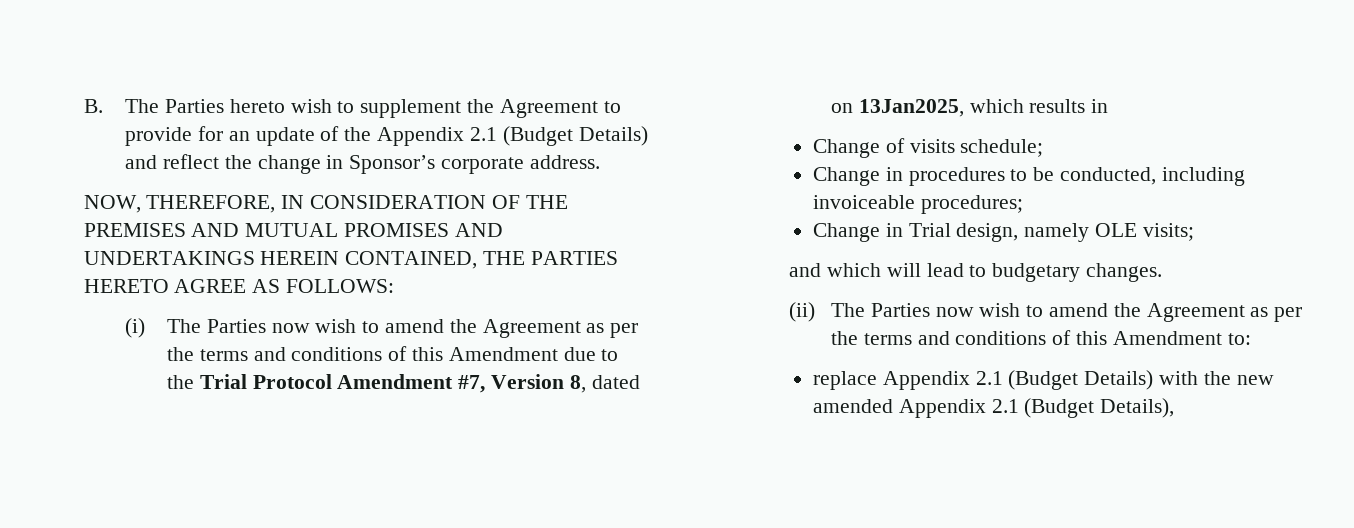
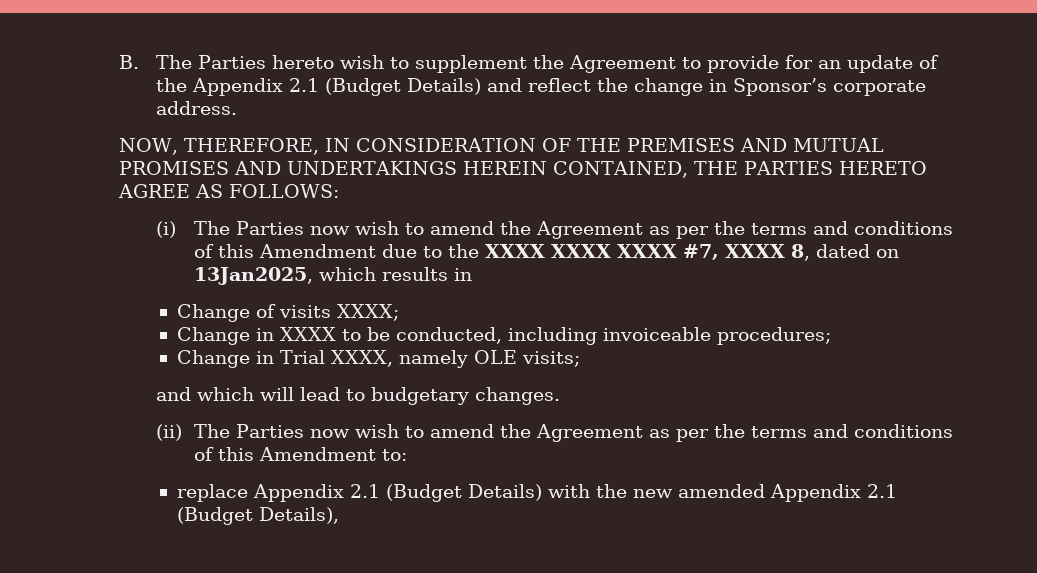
[199,374,564,393] Trial Protocol Amendment #7, Version -> [484,244,785,260] XXXX XXXX XXXX #7, XXXX
[960,139,1044,157] [812,167,1005,186] schedule; // Change in procedures -> [337,304,400,321] [177,327,337,345] XXXX; // Change in XXXX
[956,223,1019,242] design, -> [331,350,394,367] XXXX,

